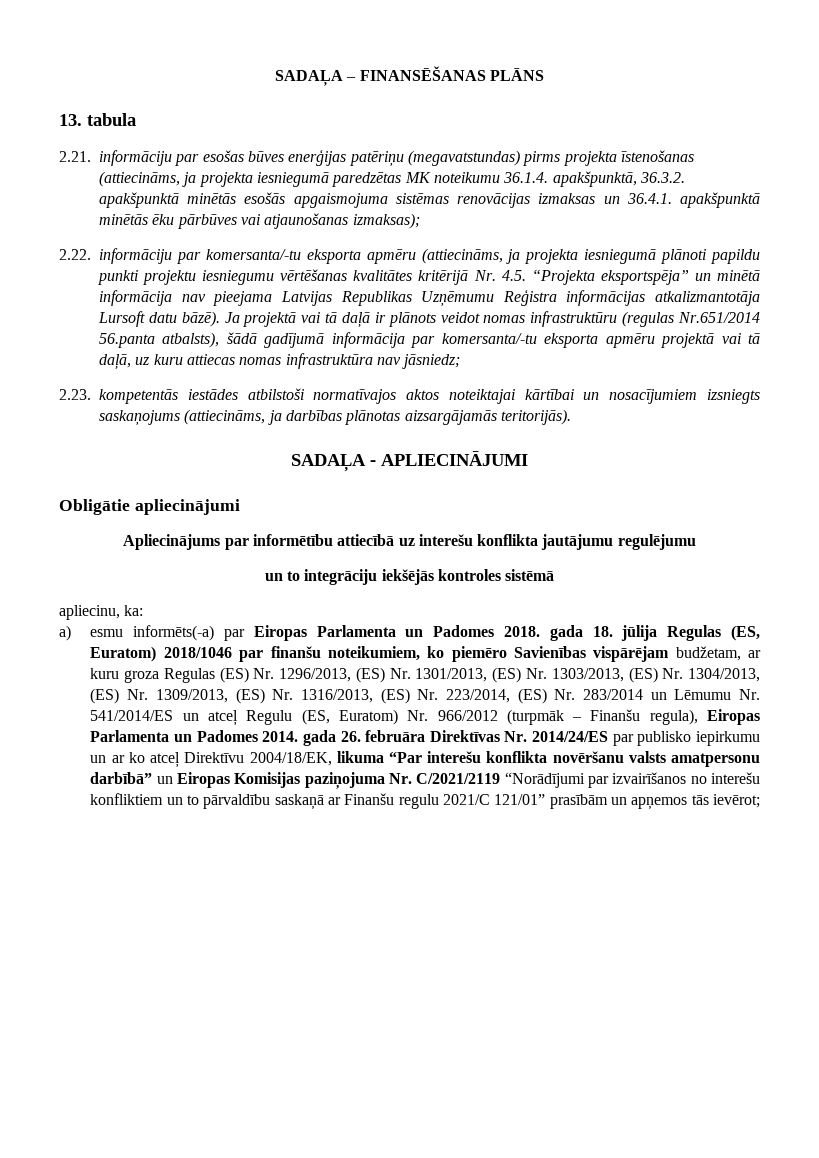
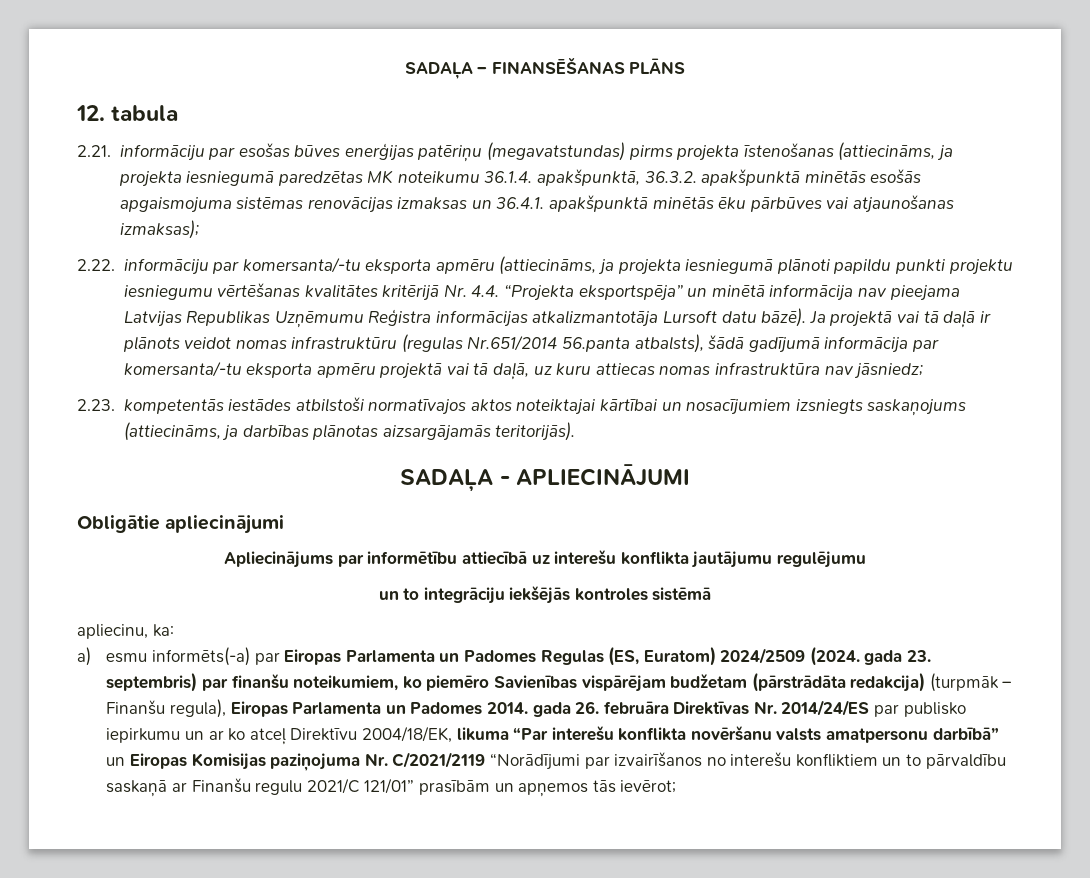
[59,114,82,126] 13. -> [76,105,105,121] 12.
[501,270,526,281] 4.5. -> [471,285,500,297] 4.4.
[504,625,760,641] [90,646,232,662] 2018. gada 18. jūlija Regulas (ES, Euratom) 2018/1046 -> [540,646,932,666] [106,672,198,692] Regulas (ES, Euratom) 2024/2509 (2024. gada 23. septembris)
[675,646,761,661] [90,667,761,683] [90,688,761,704] [90,709,498,726] budžetam, ar kuru groza Regulas (ES) Nr. 1296/2013, (ES) Nr. 1301/2013, (ES) Nr. 1303/2013, (ES) Nr. 1304/2013, (ES) Nr. 1309/2013, (ES) Nr. 1316/2013, (ES) Nr. 223/2014, (ES) Nr. 283/2014 un Lēmumu Nr. 541/2014/ES un atceļ Regulu (ES, Euratom) Nr. 966/2012 -> [670,672,926,692] budžetam (pārstrādāta redakcija)

